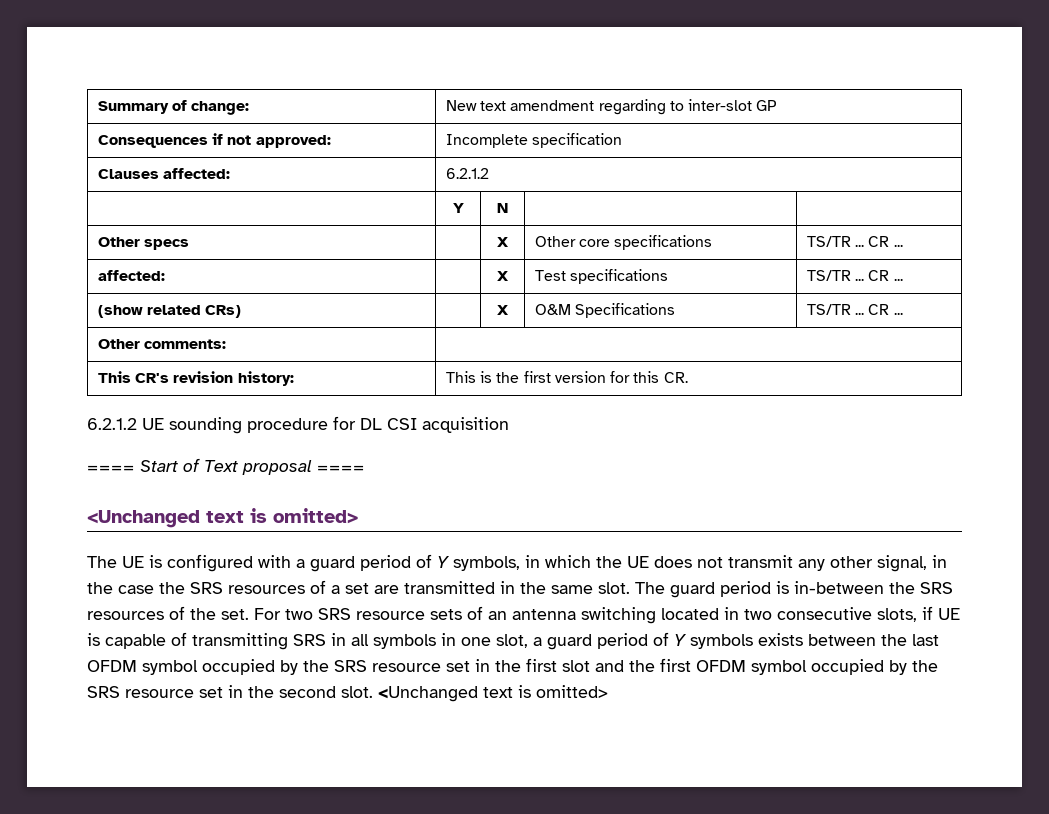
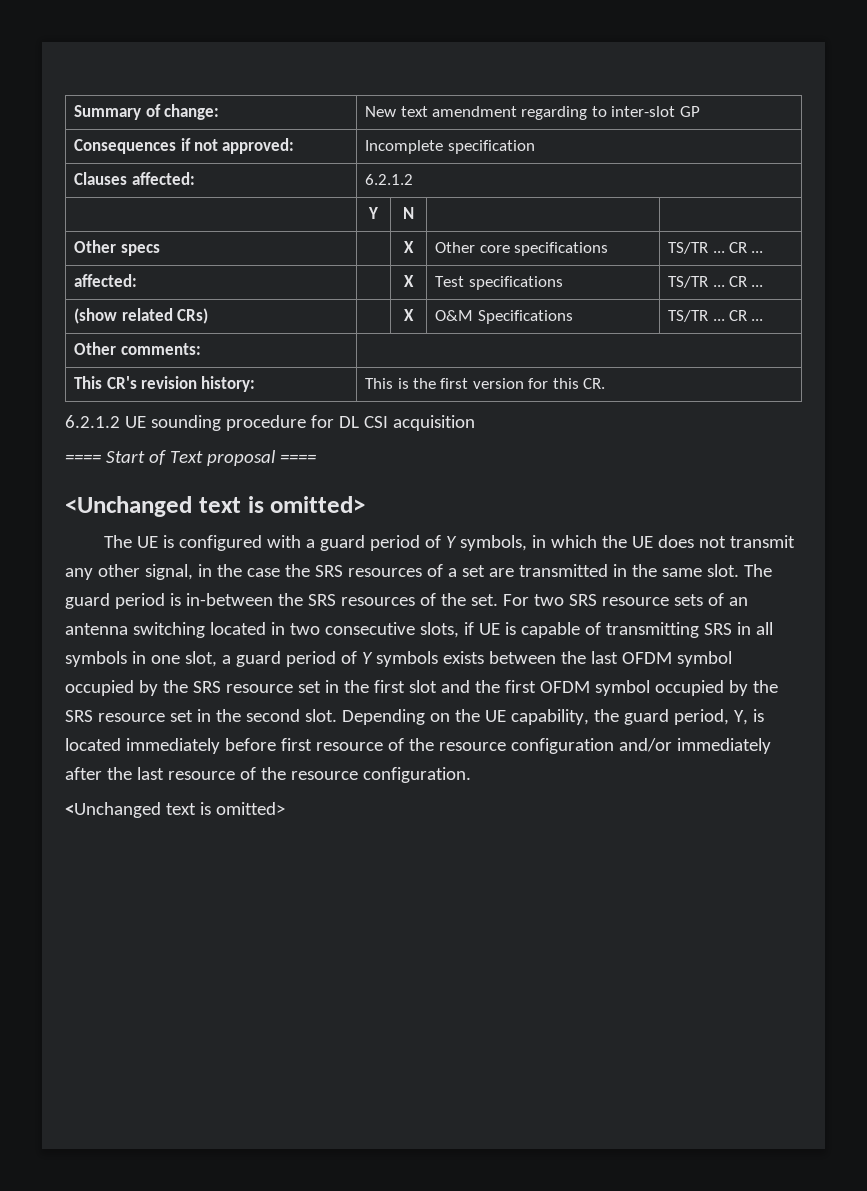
(373, 692) none -> [341,709,764,725] [65,738,771,754] [65,767,471,783] Depending on the UE capability, the guard period, Y, is located immediately before first resource of the resource configuration and/or immediately after the last resource of the resource configuration. //

